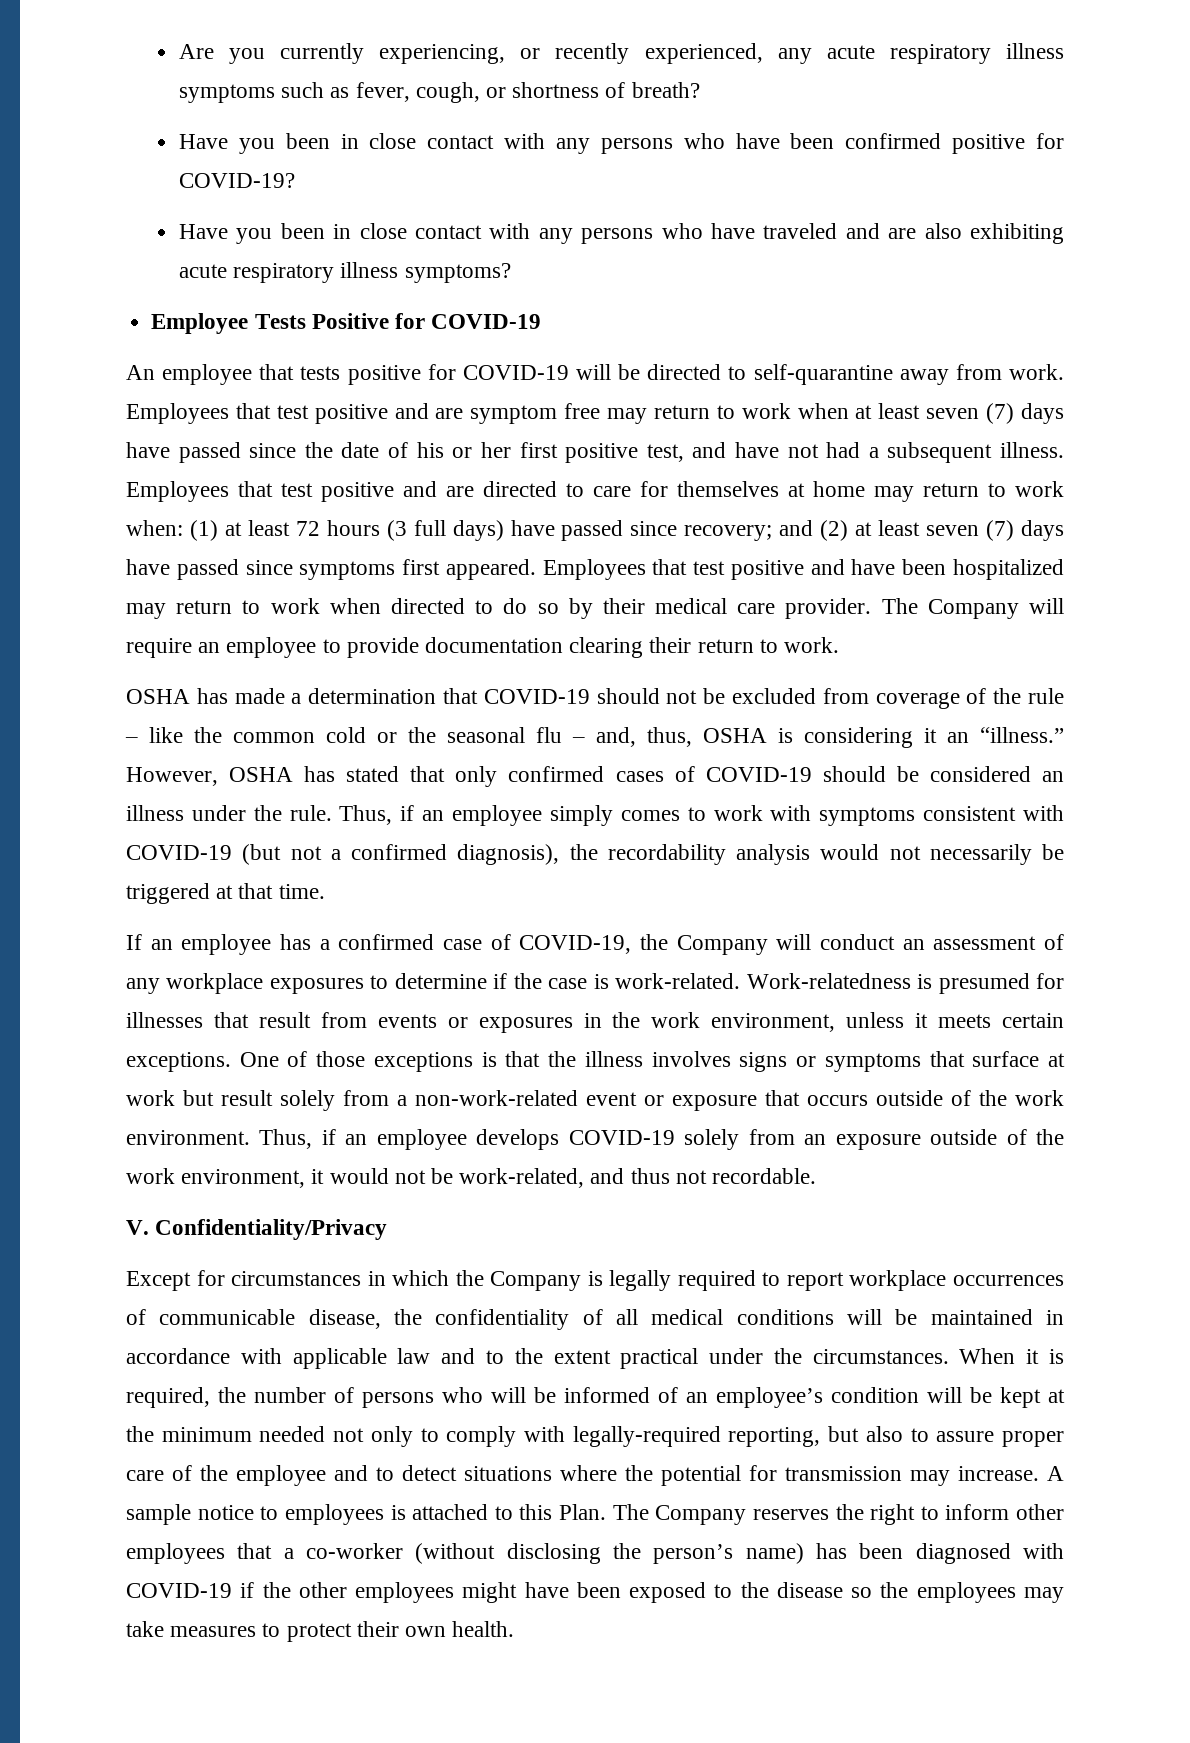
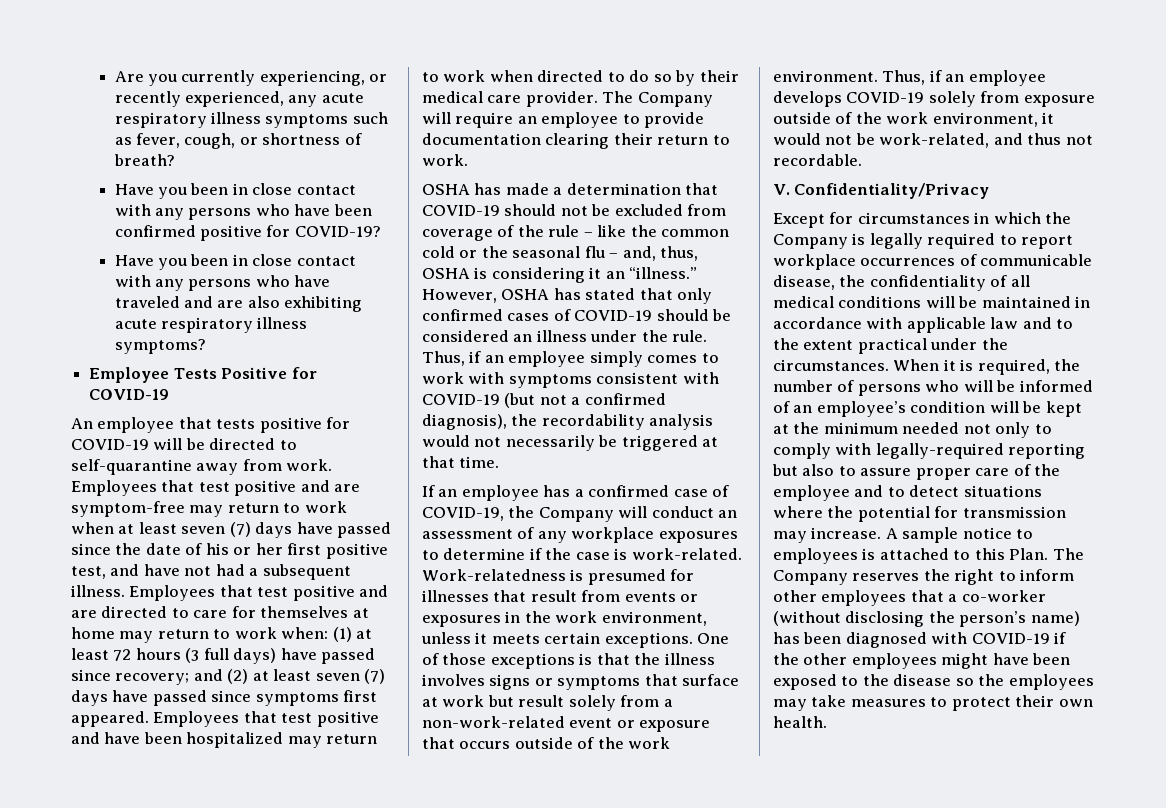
[470,403,601,424] symptom free -> [71,501,185,517] symptom-free
[804,1134,827,1145] an -> (1020, 97) none
[728,1427,821,1447] reporting, -> [1008,443,1086,459] reporting

